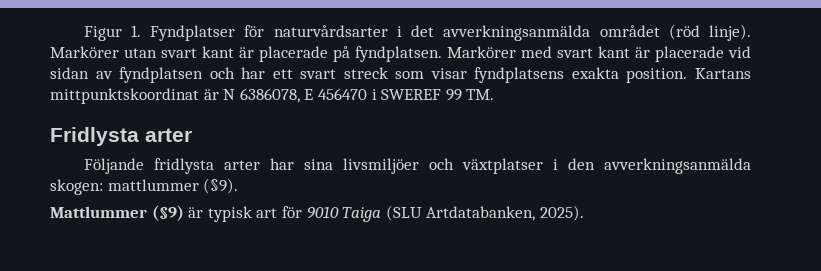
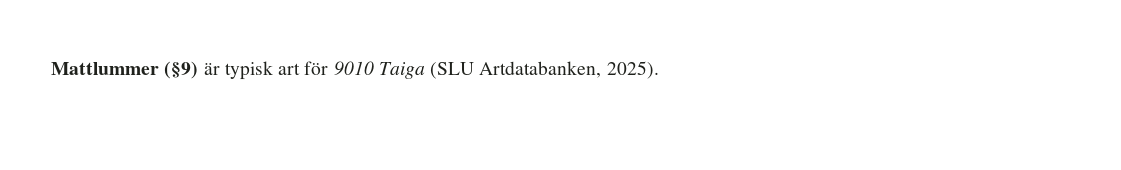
[83,24,751,41] [50,46,751,62] [50,67,752,83] [50,88,495,104] [50,127,192,146] [83,158,752,174] [50,178,239,195] Figur 1. Fyndplatser för naturvårdsarter i det avverkningsanmälda området (röd linje). Markörer utan svart kant är placerade på fyndplatsen. Markörer med svart kant är placerade vid sidan av fyndplatsen och har ett svart streck som visar fyndplatsens exakta position. Kartans mittpunktskoordinat är N 6386078, E 456470 i SWEREF 99 TM. // Fridlysta arter // Följande fridlysta arter har sina livsmiljöer och växtplatser i den avverkningsanmälda skogen: mattlummer (§9). // -> (51, 68) none

